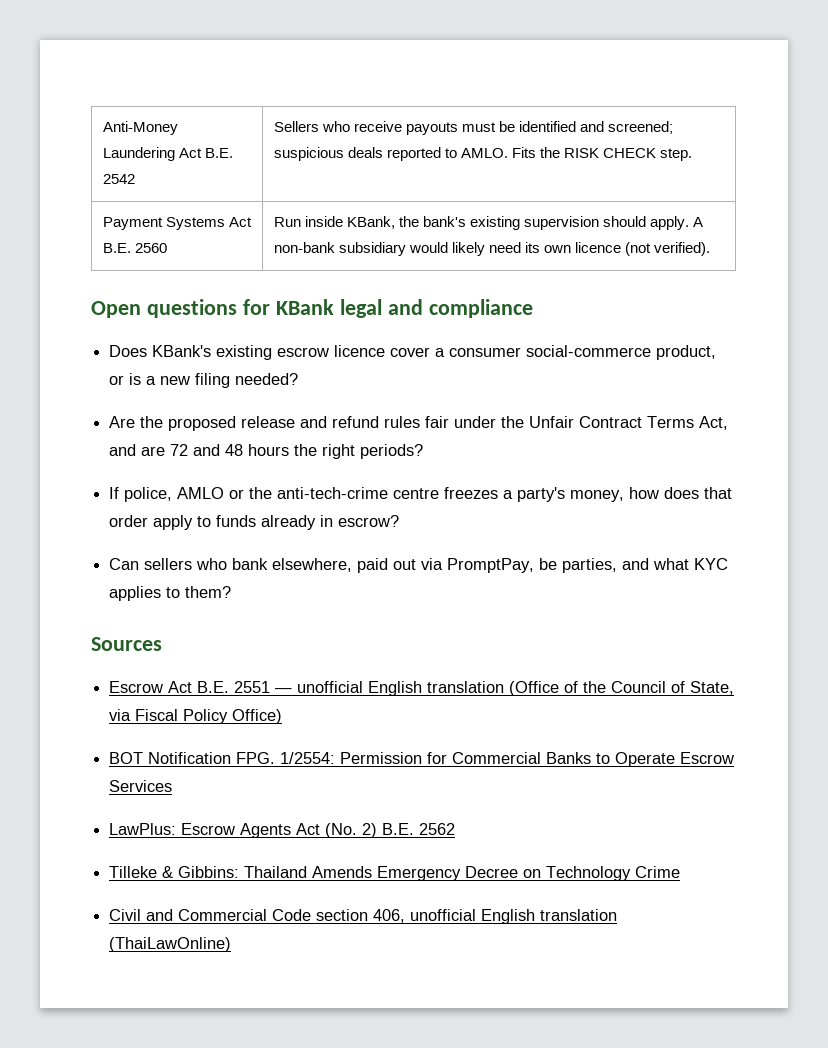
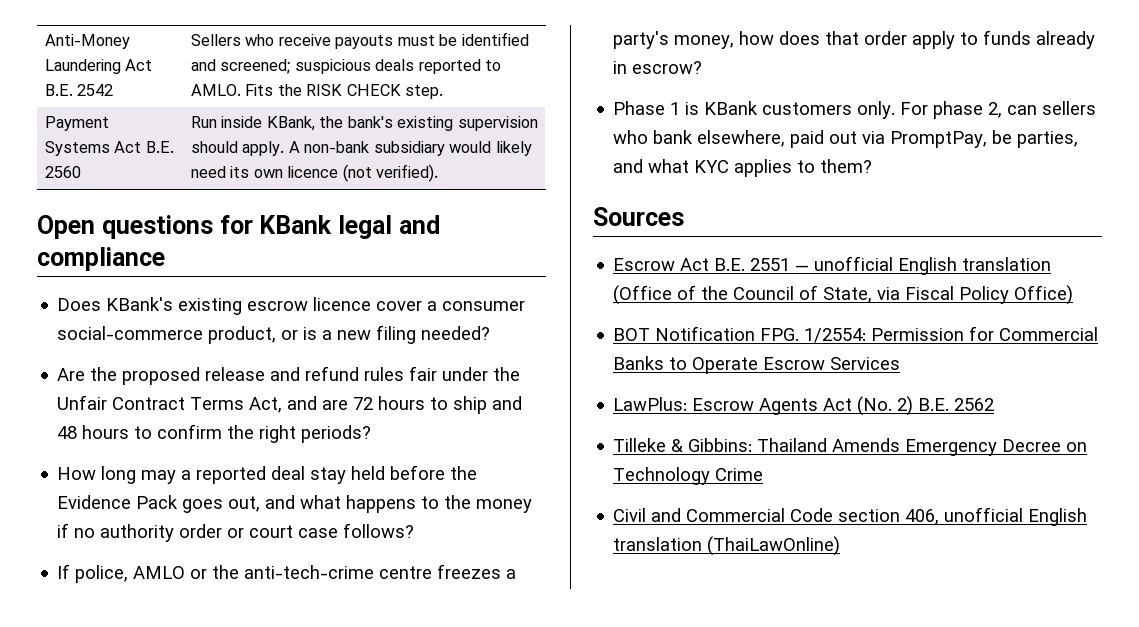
(189, 450) none -> [378,396,488,414] hours to ship
(290, 450) none -> [134,424,223,439] to confirm
(424, 451) none -> [57,465,478,484] [57,495,533,513] [57,523,415,542] // How long may a reported deal stay held before the Evidence Pack goes out, and what happens to the money if no authority order or court case follows?
[109,558,140,570] Can -> [613,101,1038,119] Phase 1 is KBank customers only. For phase 2, can

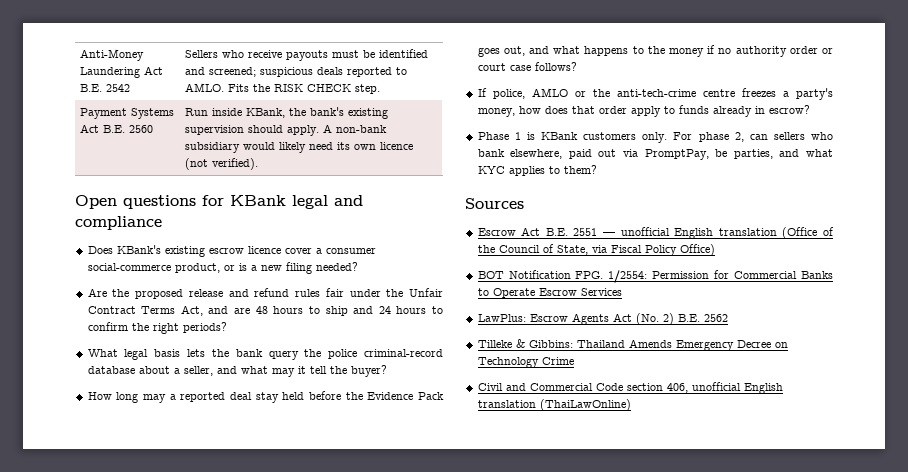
[353,397,374,410] 72 -> [255,306,268,314] 48
[57,426,78,439] 48 -> [378,306,391,314] 24
(372, 434) none -> [87,349,443,360] [87,365,387,377] // What legal basis lets the bank query the police criminal-record database about a seller, and what may it tell the buyer?

